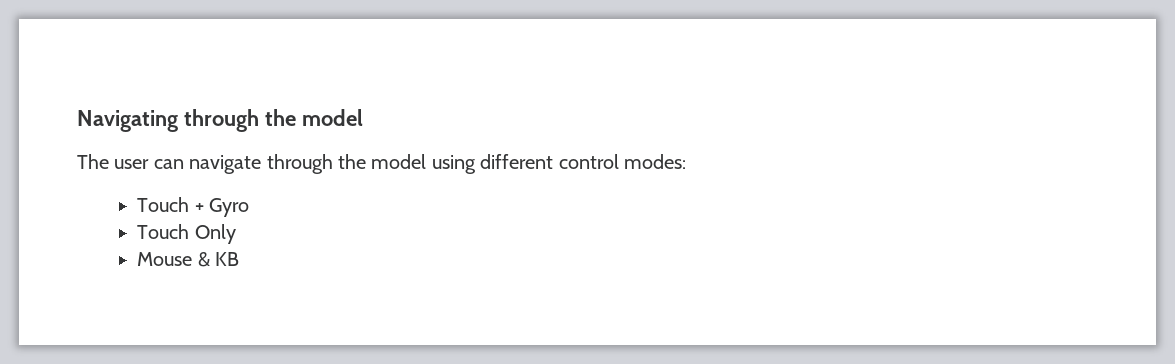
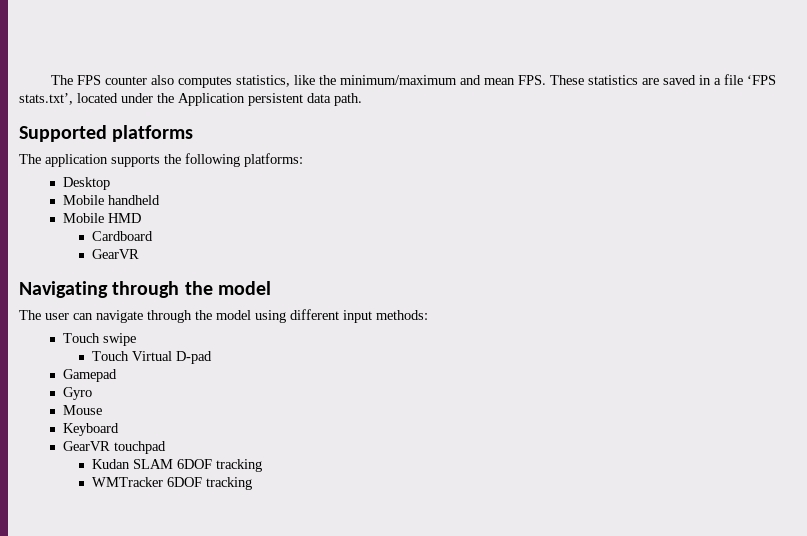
(77, 121) none -> [50,74,776,88] [19,93,362,106] [19,125,194,142] [19,153,303,167] [63,177,111,190] [63,195,161,205] [63,213,142,223] [91,231,153,241] [91,249,139,259] The FPS counter also computes statistics, like the minimum/maximum and mean FPS. These statistics are saved in a file ‘FPS stats.txt’, located under the Application persistent data path. // Supported platforms // The application supports the following platforms: // Desktop // Mobile handheld // Mobile HMD // Cardboard // GearVR //
[558,154,686,169] [137,197,249,217] [137,224,236,244] [137,252,239,267] control modes: // Touch + Gyro // Touch Only // Mouse & KB -> [343,310,428,323] [63,333,137,346] [91,351,212,364] [63,369,118,382] [63,387,93,400] [63,405,103,415] [63,423,120,436] [63,441,167,454] [91,459,262,472] [91,477,252,490] input methods: // Touch swipe // Touch Virtual D-pad // Gamepad // Gyro // Mouse // Keyboard // GearVR touchpad // Kudan SLAM 6DOF tracking // WMTracker 6DOF tracking

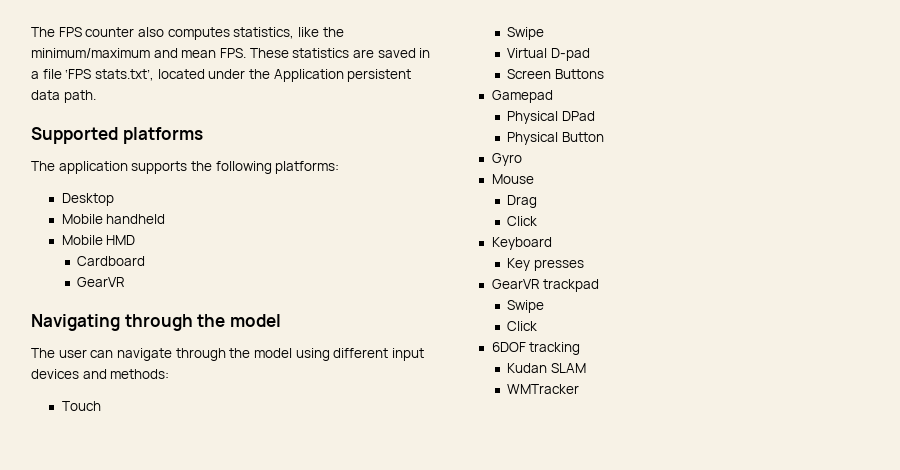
(372, 316) none -> [31,369,107,379] devices and
[103,333,137,346] [91,351,129,361] swipe // Touch -> [507,27,545,40] // Swipe //
(212, 357) none -> [507,69,605,79] // Screen Buttons
(118, 375) none -> [507,111,596,124] [507,132,605,145] // Physical DPad // Physical Button
(103, 410) none -> [507,195,538,208] [507,216,538,226] // Drag // Click
[63,441,167,454] // GearVR touchpad -> [507,258,585,271] [491,279,600,292] [507,300,545,313] [507,321,538,331] [491,342,581,355] // Key presses // GearVR trackpad // Swipe // Click // 6DOF tracking
[176,459,262,472] 6DOF tracking -> (587, 368) none
[166,477,252,490] 6DOF tracking -> (580, 389) none

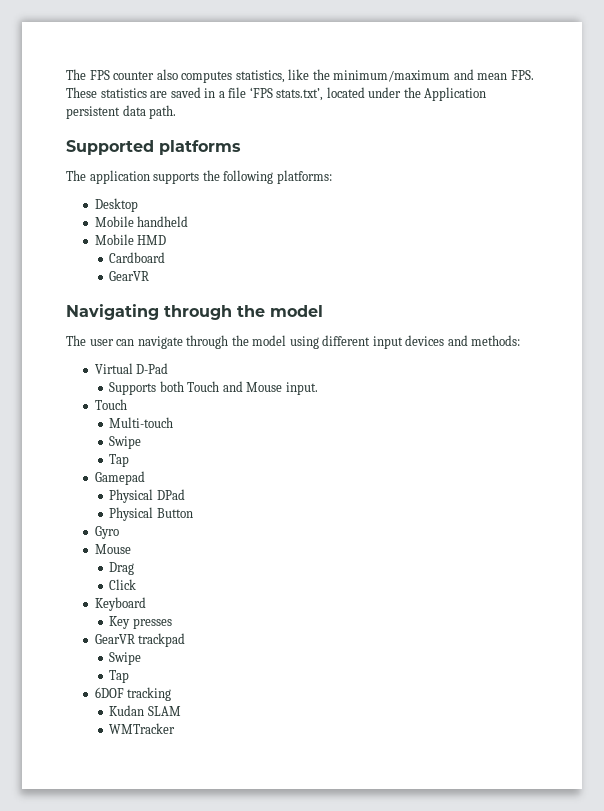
[61,401,101,411] [507,27,545,40] [507,48,591,61] [507,69,605,79] Touch // Swipe // Virtual D-pad // Screen Buttons -> [94,363,169,374] [109,381,318,395] [94,399,127,410] [109,417,174,428] [109,436,142,449] [109,454,130,467] Virtual D-Pad // Supports both Touch and Mouse input. // Touch // Multi-touch // Swipe // Tap
[507,321,538,331] Click -> [109,670,130,683] Tap

